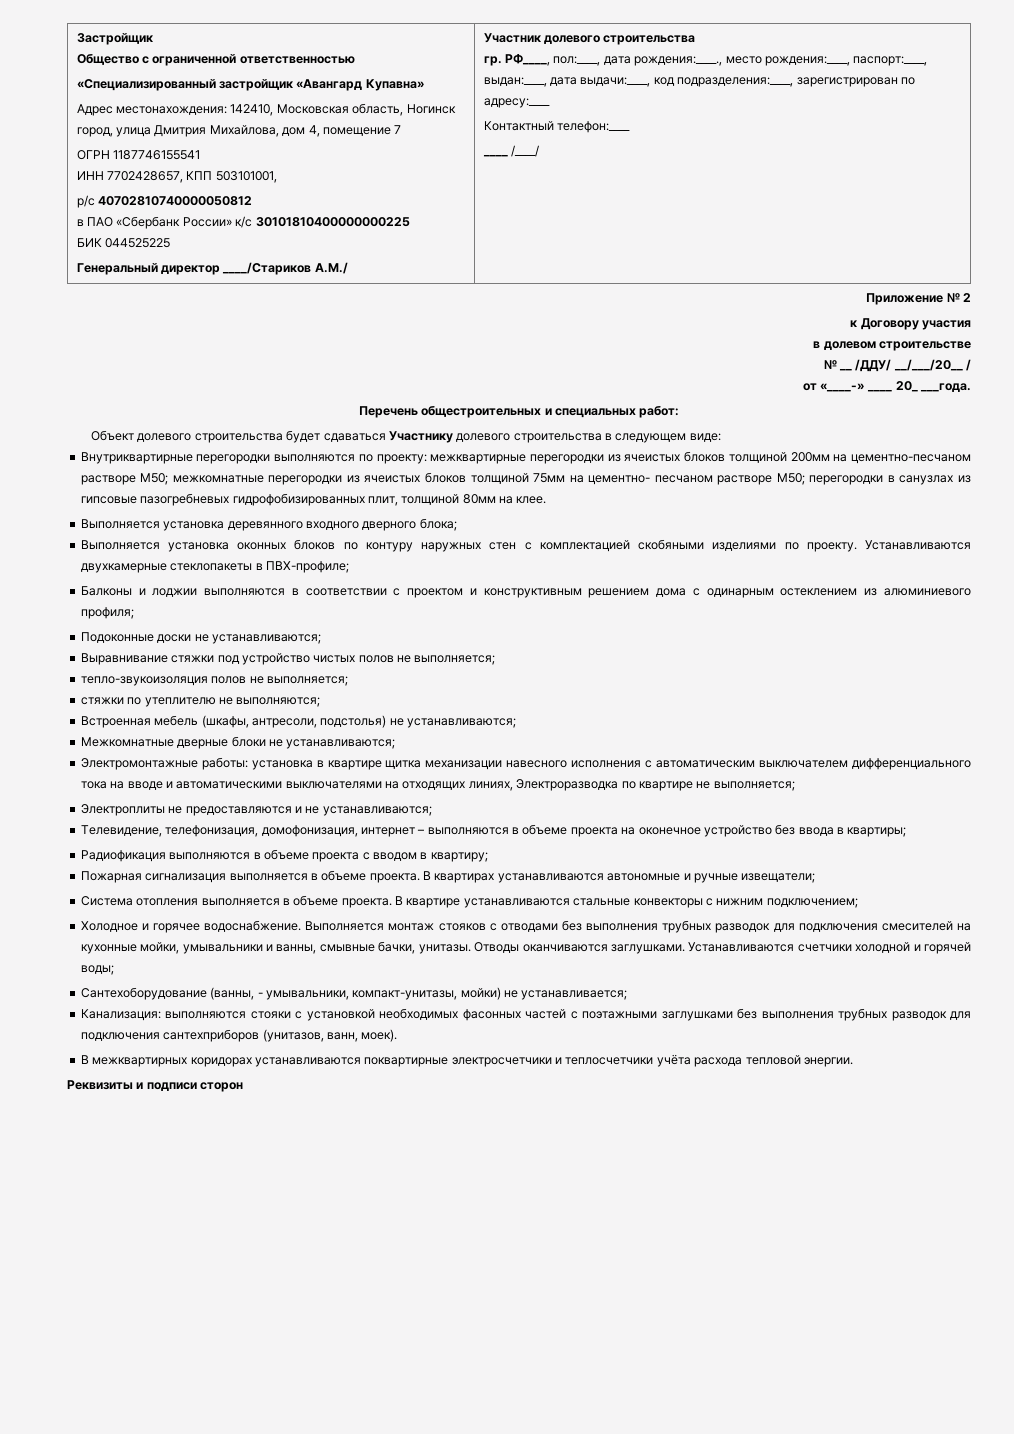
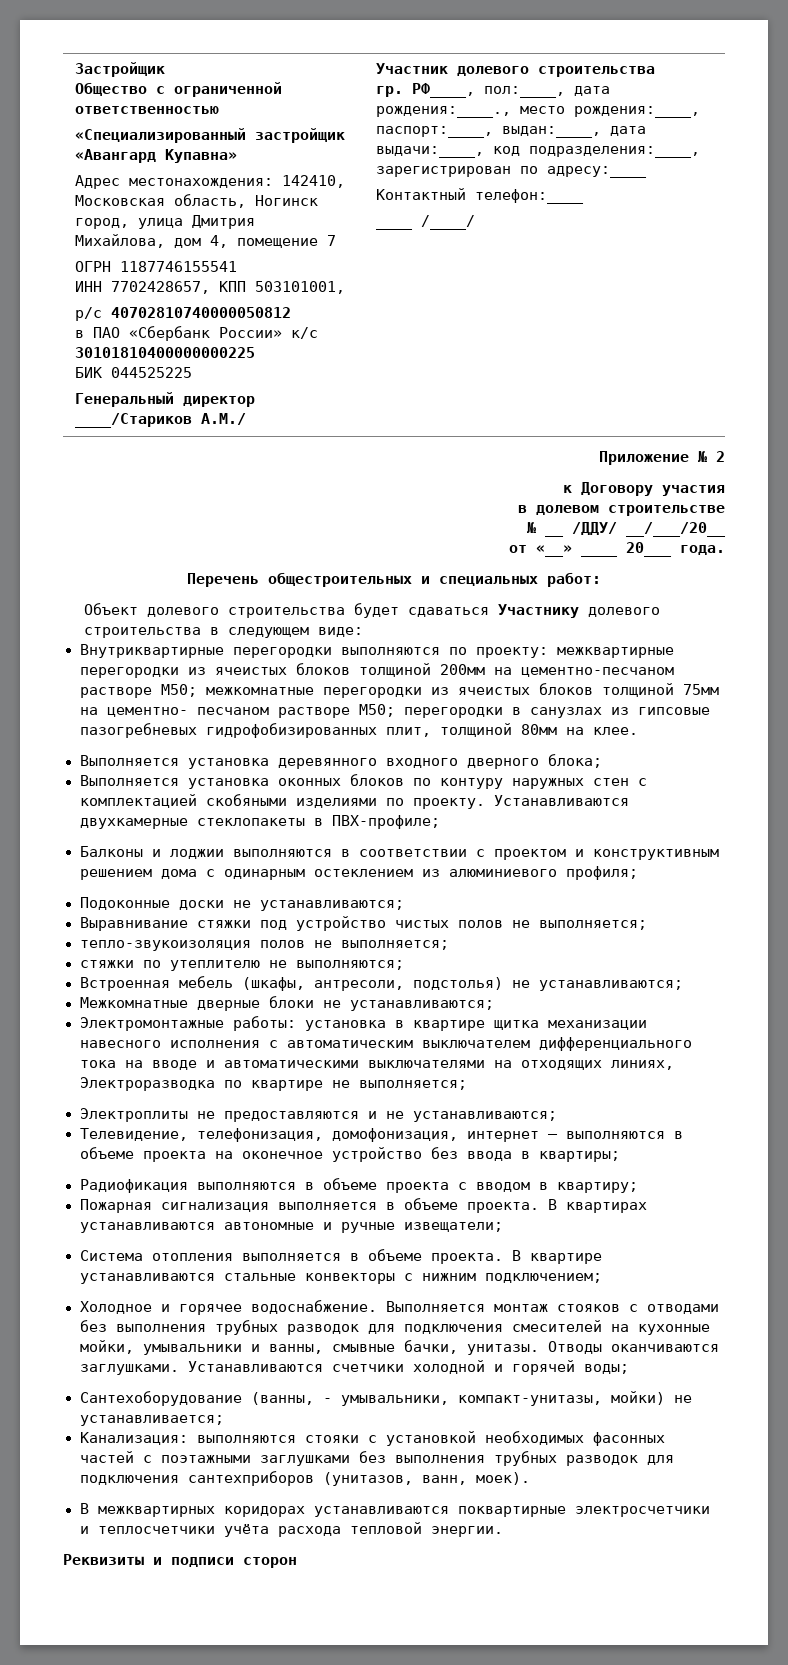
[966,359,971,371] / -> (726, 529) none
[819,381,971,392] «____-» ____ 20_ ___года. -> [536,542,725,557] «__» ____ 20___ года.

